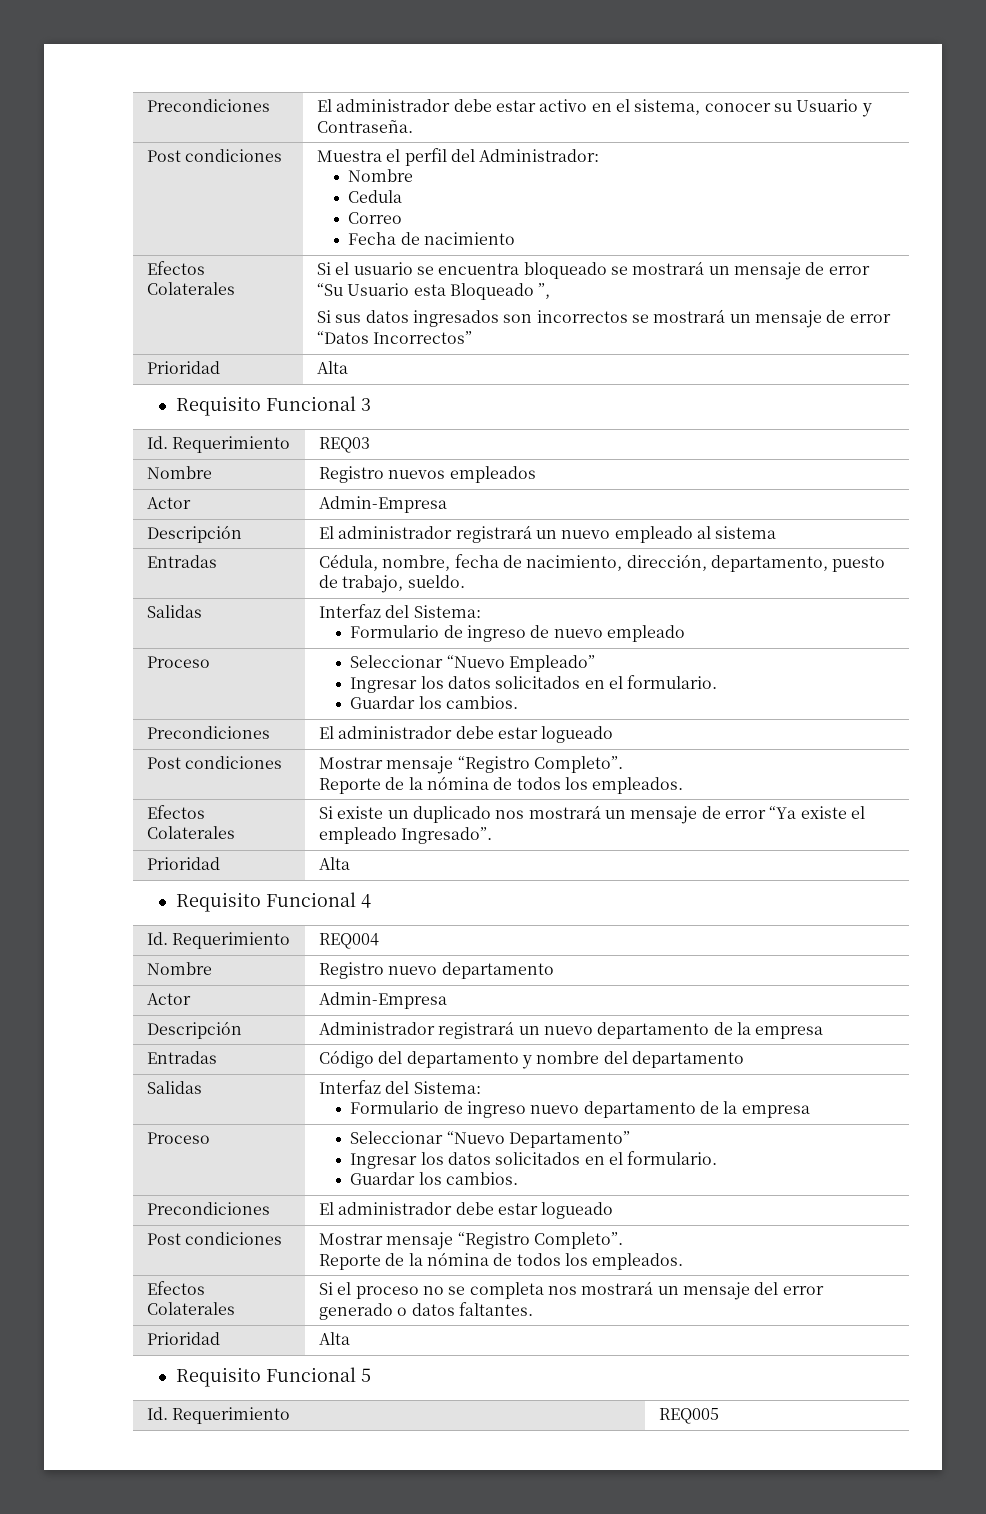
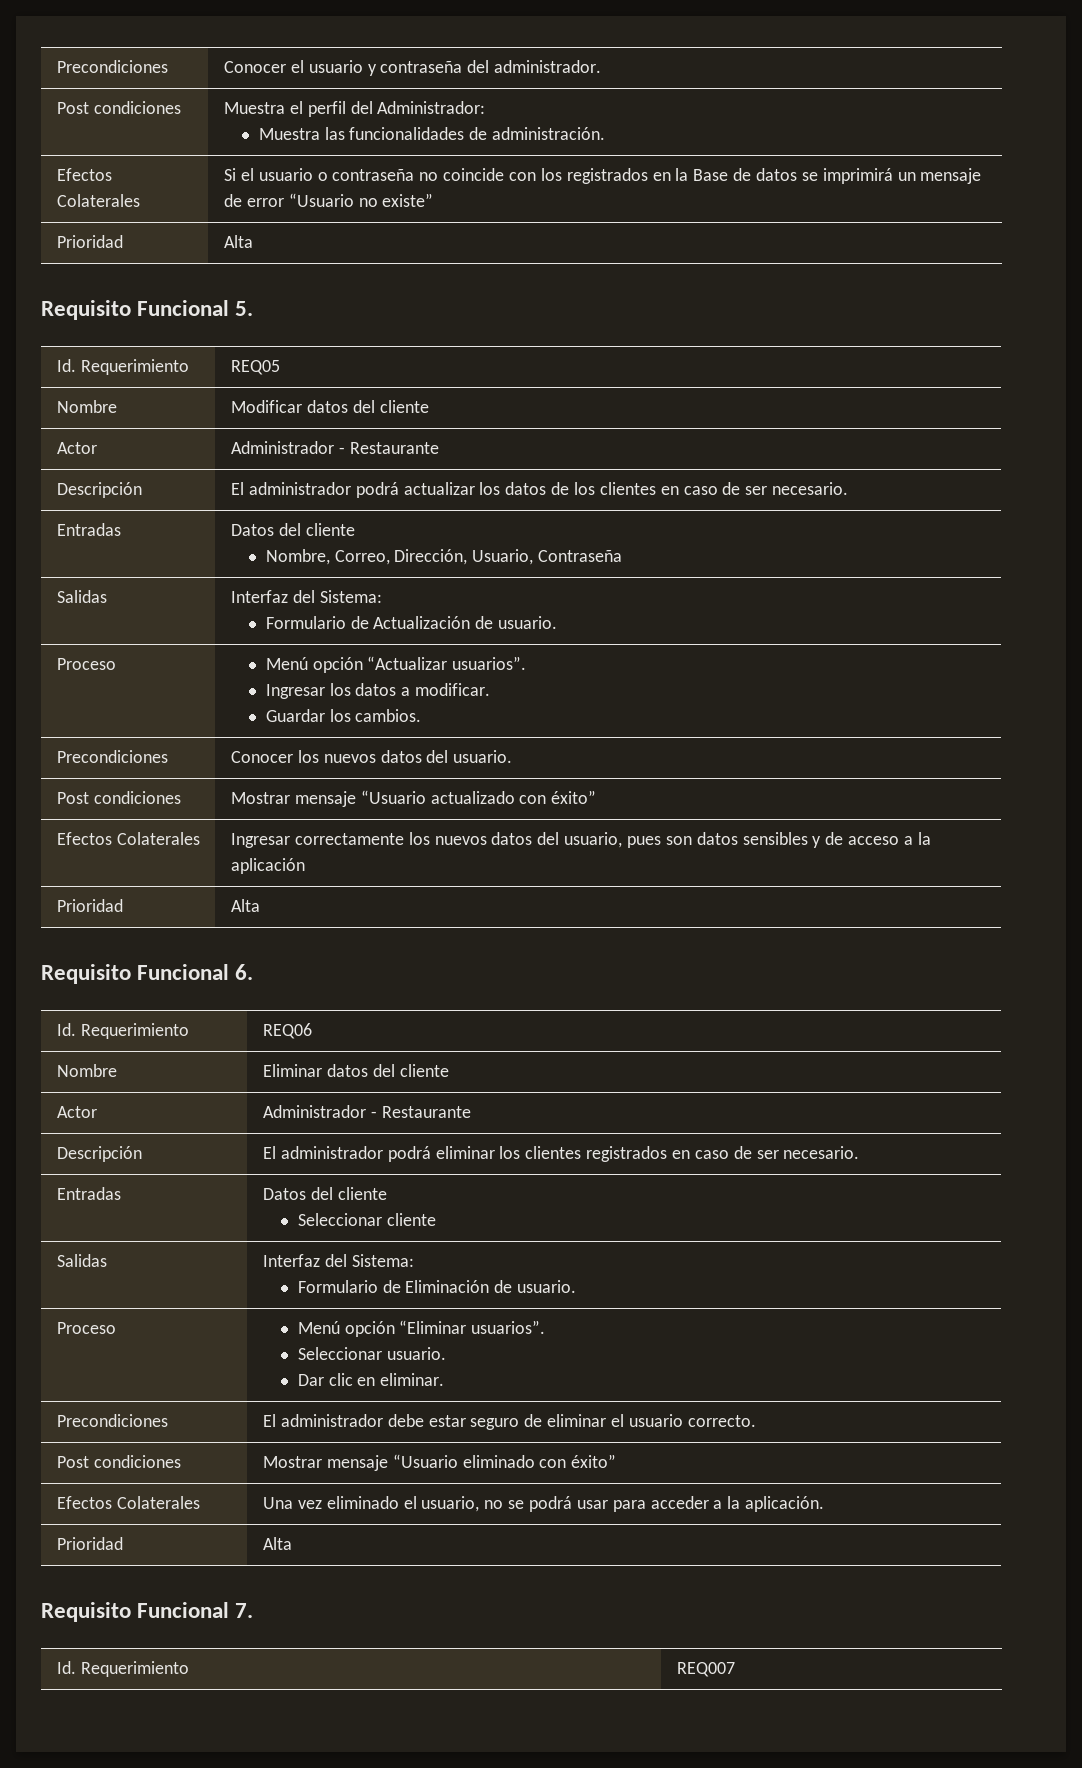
[147,99,271,112] [317,99,872,117] [317,119,414,133] Precondiciones | El administrador debe estar activo en el sistema, conocer su Usuario y Contraseña. -> [56,60,168,73] [223,60,602,76] Precondiciones | Conocer el usuario y contraseña del administrador.
[348,169,414,182] [348,190,403,203] [348,212,403,224] [348,232,515,245] Nombre // Cedula // Correo // Fecha de nacimiento -> [258,127,606,140] Muestra las funcionalidades de administración.
[417,261,870,280] [317,283,551,300] [317,309,891,328] [317,331,473,344] [147,361,221,374] [317,361,349,374] [175,396,371,416] [147,436,291,453] [319,437,371,453] [147,466,213,479] [319,466,536,483] [147,497,192,509] [319,496,448,513] [147,525,243,543] [319,525,777,543] [147,555,218,568] [319,554,886,572] [319,575,465,593] [147,605,203,618] [319,604,481,618] [350,625,685,642] [147,656,211,668] [350,655,595,672] [350,675,718,693] [350,696,518,709] [147,726,271,739] [319,726,614,743] [147,756,283,769] [319,756,624,774] [319,776,684,794] [147,805,206,819] [147,826,236,839] [319,805,865,824] [319,827,493,844] [147,857,221,870] [319,857,351,870] [175,892,371,912] [147,932,291,949] [319,933,380,949] [147,962,213,975] [319,962,554,979] [147,993,192,1005] [319,992,448,1009] [147,1021,243,1039] [319,1021,824,1039] [147,1051,218,1064] [319,1050,744,1069] [147,1081,203,1094] [319,1080,481,1094] [350,1101,810,1118] [147,1132,211,1144] [350,1131,630,1148] [350,1151,718,1169] [350,1172,518,1185] [147,1202,271,1215] [319,1202,614,1219] [147,1232,283,1245] [319,1232,624,1250] [319,1252,684,1270] [147,1281,206,1295] [147,1302,236,1315] [319,1281,824,1300] [319,1302,534,1320] [147,1332,221,1345] [319,1332,351,1345] [175,1367,371,1387] [147,1407,291,1424] [659,1408,720,1424] se encuentra bloqueado se mostrará un mensaje de error “Su Usuario esta Bloqueado ”, // Si sus datos ingresados son incorrectos se mostrará un mensaje de error “Datos Incorrectos” // Prioridad | Alta // Requisito Funcional 3 // Id. Requerimiento | REQ03 // Nombre | Registro nuevos empleados // Actor | Admin-Empresa // Descripción | El administrador registrará un nuevo empleado al sistema // Entradas | Cédula, nombre, fecha de nacimiento, dirección, departamento, puesto de trabajo, sueldo. // Salidas | Interfaz del Sistema: // Formulario de ingreso de nuevo empleado // Proceso | Seleccionar “Nuevo Empleado” // Ingresar los datos solicitados en el formulario. // Guardar los cambios. // Precondiciones | El administrador debe estar logueado // Post condiciones | Mostrar mensaje “Registro Completo”. // Reporte de la nómina de todos los empleados. // Efectos Colaterales | Si existe un duplicado nos mostrará un mensaje de error “Ya existe el empleado Ingresado”. // Prioridad | Alta // Requisito Funcional 4 // Id. Requerimiento | REQ004 // Nombre | Registro nuevo departamento // Actor | Admin-Empresa // Descripción | Administrador registrará un nuevo departamento de la empresa // Entradas | Código del departamento y nombre del departamento // Salidas | Interfaz del Sistema: // Formulario de ingreso nuevo departamento de la empresa // Proceso | Seleccionar “Nuevo Departamento” // Ingresar los datos solicitados en el formulario. // Guardar los cambios. // Precondiciones | El administrador debe estar logueado // Post condiciones | Mostrar mensaje “Registro Completo”. // Reporte de la nómina de todos los empleados. // Efectos Colaterales | Si el proceso no se completa nos mostrará un mensaje del error generado o datos faltantes. // Prioridad | Alta // Requisito Funcional 5 // Id. Requerimiento | REQ005 -> [317,168,982,184] [223,193,434,207] [56,235,123,248] [223,235,253,248] [41,300,254,320] [56,359,189,375] [230,360,280,375] [56,400,117,413] [230,400,429,413] [56,442,97,454] [230,441,439,454] [56,482,142,498] [230,482,849,498] [56,523,121,536] [230,523,355,536] [265,549,623,565] [56,590,107,603] [230,590,382,603] [265,616,558,629] [56,658,116,670] [265,656,527,673] [265,683,491,699] [265,709,422,722] [56,750,168,763] [230,750,513,763] [56,791,181,804] [230,790,597,807] [56,832,200,845] [230,832,931,848] [230,858,305,874] [56,899,123,912] [230,899,260,912] [41,964,254,984] [56,1023,189,1039] [262,1023,312,1039] [56,1064,117,1077] [262,1064,449,1077] [56,1106,97,1118] [262,1105,471,1118] [56,1146,142,1162] [262,1146,860,1162] [56,1187,121,1200] [262,1187,387,1200] [297,1213,436,1226] [56,1254,107,1267] [262,1254,414,1267] [297,1280,577,1293] [56,1322,116,1334] [297,1320,546,1337] [297,1347,446,1360] [297,1373,445,1386] [56,1414,168,1427] [262,1414,756,1430] [56,1455,181,1468] [262,1454,617,1471] [56,1496,200,1509] [262,1496,825,1512] [56,1537,123,1550] [262,1537,292,1550] [41,1602,254,1622] [56,1661,189,1677] [676,1662,735,1677] o contraseña no coincide con los registrados en la Base de datos se imprimirá un mensaje de error “Usuario no existe” // Prioridad | Alta // Requisito Funcional 5. // Id. Requerimiento | REQ05 // Nombre | Modificar datos del cliente // Actor | Administrador - Restaurante // Descripción | El administrador podrá actualizar los datos de los clientes en caso de ser necesario. // Entradas | Datos del cliente // Nombre, Correo, Dirección, Usuario, Contraseña // Salidas | Interfaz del Sistema: // Formulario de Actualización de usuario. // Proceso | Menú opción “Actualizar usuarios”. // Ingresar los datos a modificar. // Guardar los cambios. // Precondiciones | Conocer los nuevos datos del usuario. // Post condiciones | Mostrar mensaje “Usuario actualizado con éxito” // Efectos Colaterales | Ingresar correctamente los nuevos datos del usuario, pues son datos sensibles y de acceso a la aplicación // Prioridad | Alta // Requisito Funcional 6. // Id. Requerimiento | REQ06 // Nombre | Eliminar datos del cliente // Actor | Administrador - Restaurante // Descripción | El administrador podrá eliminar los clientes registrados en caso de ser necesario. // Entradas | Datos del cliente // Seleccionar cliente // Salidas | Interfaz del Sistema: // Formulario de Eliminación de usuario. // Proceso | Menú opción “Eliminar usuarios”. // Seleccionar usuario. // Dar clic en eliminar. // Precondiciones | El administrador debe estar seguro de eliminar el usuario correcto. // Post condiciones | Mostrar mensaje “Usuario eliminado con éxito” // Efectos Colaterales | Una vez eliminado el usuario, no se podrá usar para acceder a la aplicación. // Prioridad | Alta // Requisito Funcional 7. // Id. Requerimiento | REQ007

